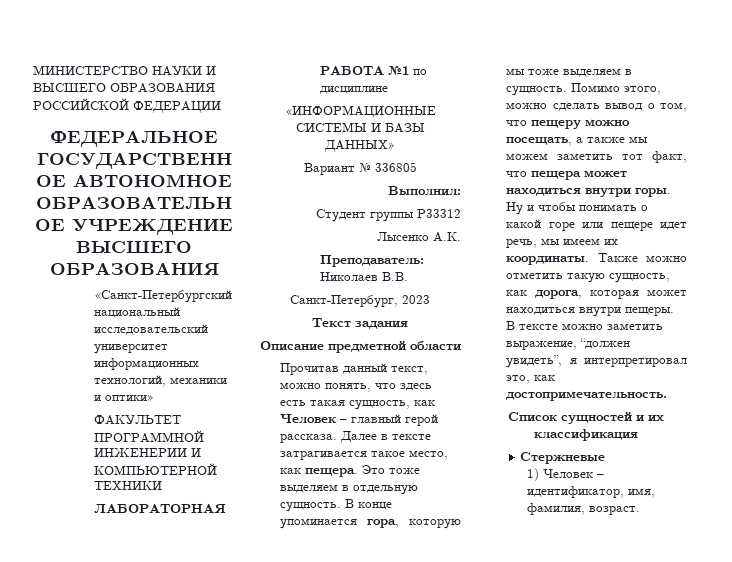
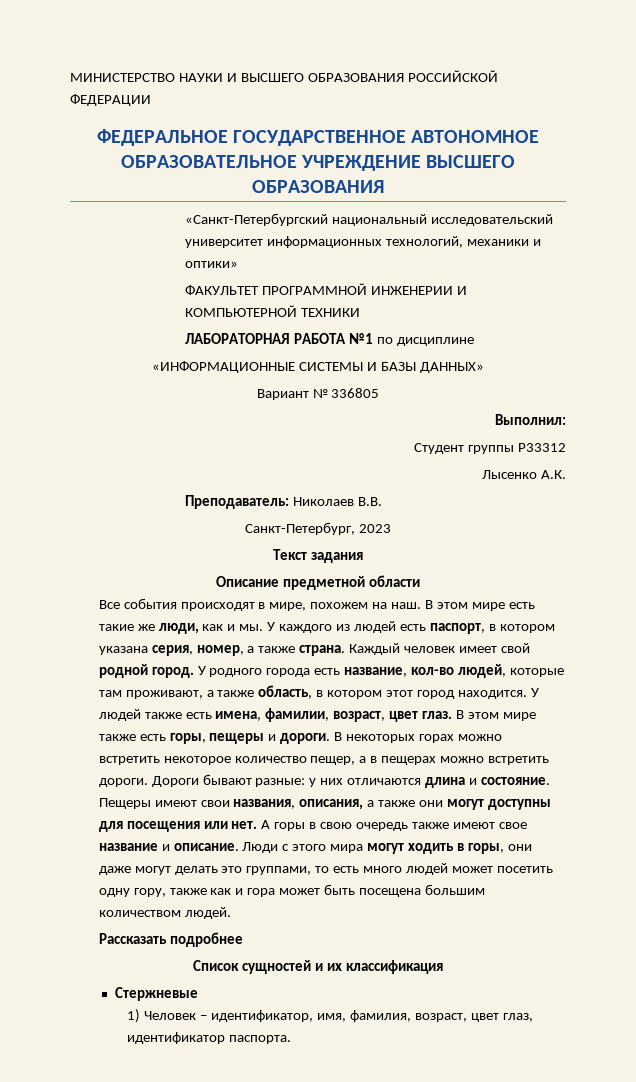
[280,363,429,375] [280,382,433,392] [280,400,436,410] [280,413,439,426] [280,431,432,443] [280,450,449,460] [280,465,421,477] [280,484,419,495] [280,499,393,512] [280,518,461,529] [506,68,633,77] [506,83,662,96] [506,102,687,112] [506,119,631,129] [506,136,649,146] [506,151,687,163] [506,170,628,180] [506,188,672,197] [506,202,649,215] [506,219,687,231] [506,238,619,248] [506,253,687,265] [506,272,671,283] [506,289,687,299] [506,307,675,317] [506,321,664,330] [506,338,631,350] [506,355,687,368] [506,375,556,384] [506,391,668,401] Прочитав данный текст, можно понять, что здесь есть такая сущность, как Человек – главный герой рассказа. Далее в тексте затрагивается такое место, как пещера. Это тоже выделяем в отдельную сущность. В конце упоминается гора, которую мы тоже выделяем в сущность. Помимо этого, можно сделать вывод о том, что пещеру можно посещать, а также мы можем заметить тот факт, что пещера может находиться внутри горы. Ну и чтобы понимать о какой горе или пещере идет речь, мы имеем их координаты. Также можно отметить такую сущность, как дорога, которая может находиться внутри пещеры. В тексте можно заметить выражение, “должен увидеть”, я интерпретировал это, как достопримечательность. -> [98,598,535,611] [98,621,555,634] [98,643,530,656] [98,664,564,678] [98,685,539,699] [98,708,536,722] [98,732,502,744] [98,756,550,765] [98,774,550,788] [98,798,551,810] [98,820,527,832] [98,842,532,854] [98,863,553,875] [98,884,485,897] [98,907,231,919] [98,932,243,947] Все события происходят в мире, похожем на наш. В этом мире есть такие же люди, как и мы. У каждого из людей есть паспорт, в котором указана серия, номер, а также страна. Каждый человек имеет свой родной город. У родного города есть название, кол-во людей, которые там проживают, а также область, в котором этот город находится. У людей также есть имена, фамилии, возраст, цвет глаз. В этом мире также есть горы, пещеры и дороги. В некоторых горах можно встретить некоторое количество пещер, а в пещерах можно встретить дороги. Дороги бывают разные: у них отличаются длина и состояние. Пещеры имеют свои названия, описания, а также они могут доступны для посещения или нет. А горы в свою очередь также имеют свое название и описание. Люди с этого мира могут ходить в горы, они даже могут делать это группами, то есть много людей может посетить одну гору, также как и гора может быть посещена большим количеством людей. // Рассказать подробнее
[589,506,641,515] возраст. -> [414,1013,533,1022] [127,1032,292,1044] возраст, цвет глаз, идентификатор паспорта.

